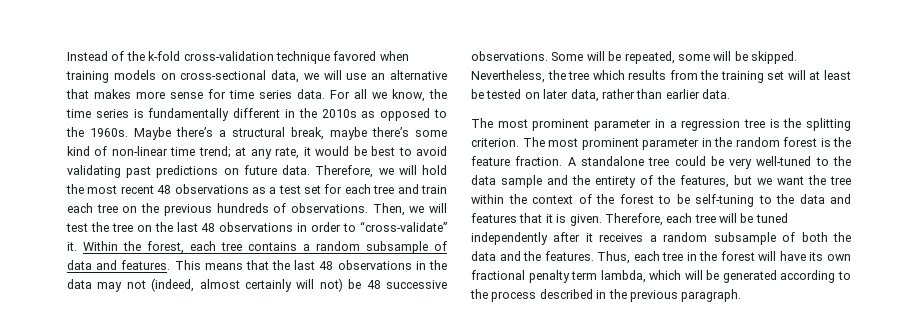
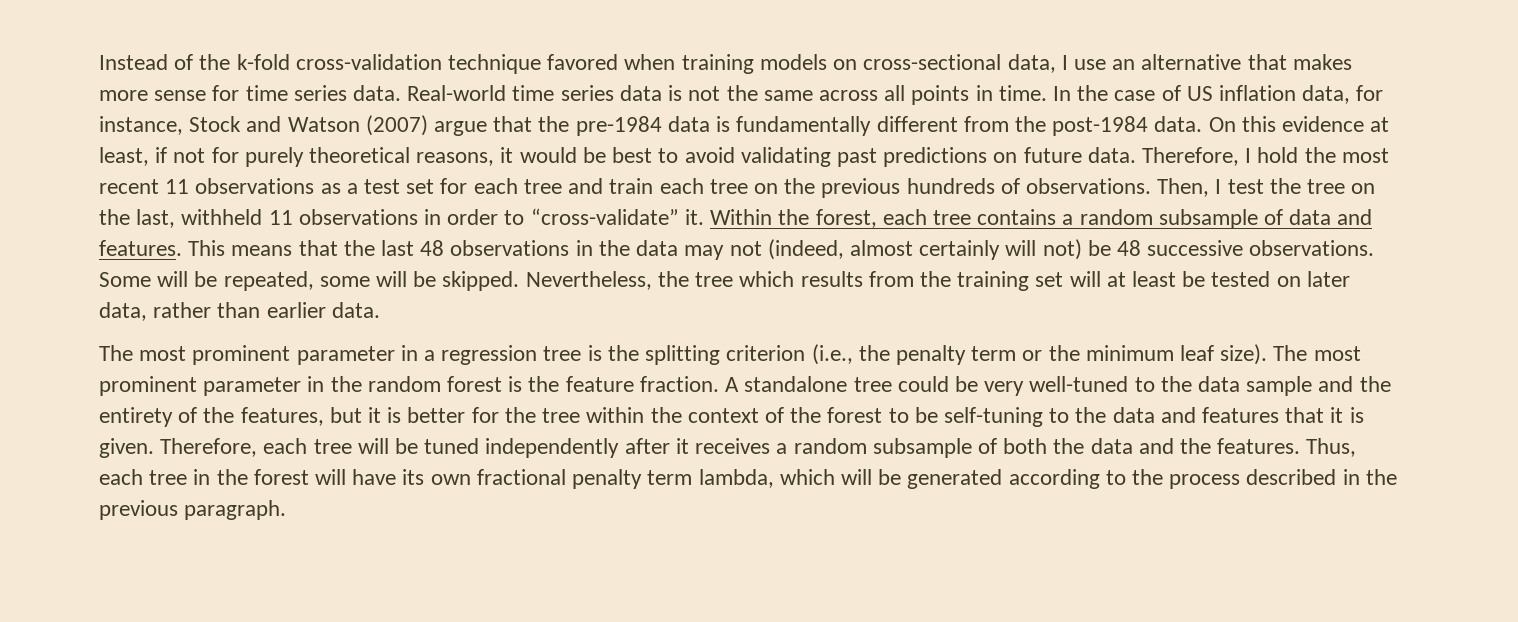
[303,70,342,80] we will -> [1061,55,1068,70] I
[330,89,447,102] [66,108,448,121] [66,127,447,140] [67,146,300,159] For all we know, the time series is fundamentally different in the 2010s as opposed to the 1960s. Maybe there’s a structural break, maybe there’s some kind of non-linear time trend; at any rate, -> [407,85,1384,105] [99,115,1390,136] [99,147,495,167] Real-world time series data is not the same across all points in time. In the case of US inflation data, for instance, Stock and Watson (2007) argue that the pre-1984 data is fundamentally different from the post-1984 data. On this evidence at least, if not for purely theoretical reasons,
[378,165,417,175] we will -> [1245,148,1252,163] I
[157,185,172,194] 48 -> [165,179,190,194] 11
[409,203,447,213] we will -> [1215,179,1222,194] I
[176,222,216,232] last 48 -> [136,209,293,228] last, withheld 11
[471,138,519,147] criterion. -> [726,344,1268,365] criterion (i.e., the penalty term or the minimum leaf size).
[757,176,804,185] we want -> [368,407,499,423] it is better for

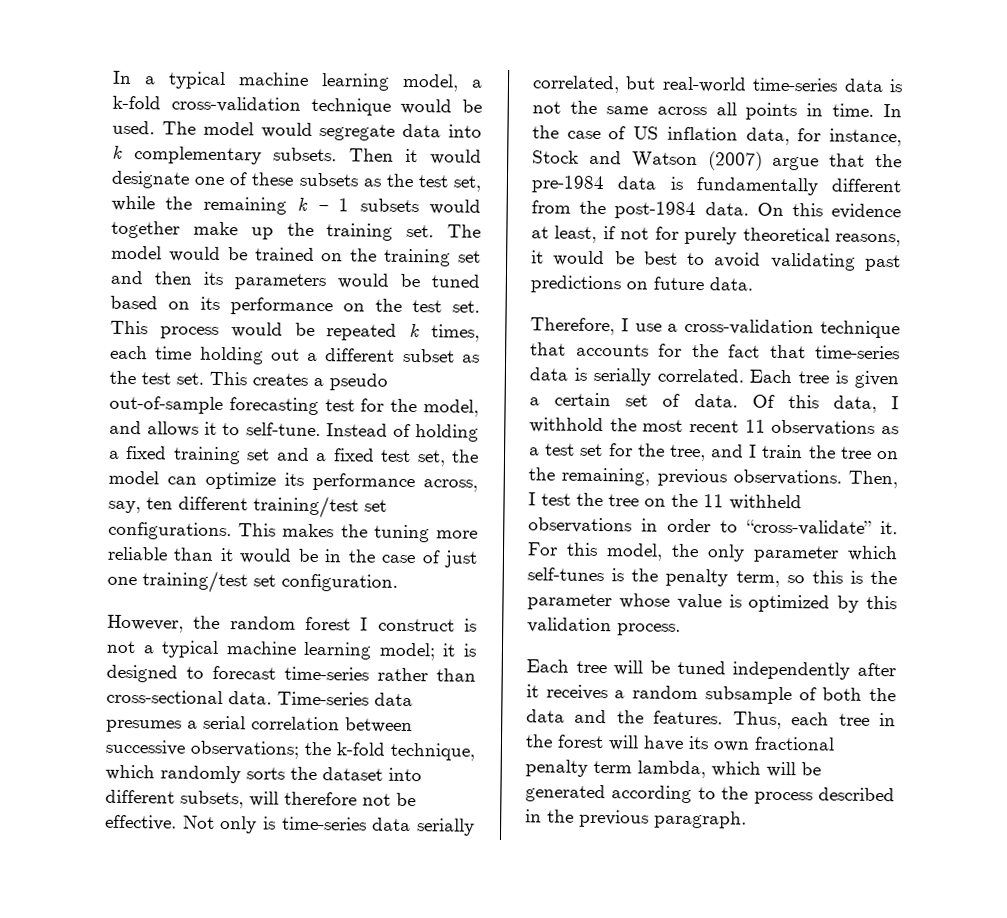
[99,54,1352,74] [99,85,614,101] Instead of the k-fold cross-validation technique favored when training models on cross-sectional data, I use an alternative that makes more sense for time series data. Real-world time series -> [112,70,483,92] [112,95,482,116] [112,120,482,141] [112,145,482,165] [111,170,482,192] [111,195,481,215] [111,220,481,241] [111,245,481,267] [110,270,480,291] [110,295,480,316] [110,320,480,342] [110,345,480,365] [109,370,388,391] [109,395,480,417] [109,420,479,442] [108,445,480,467] [108,470,478,492] [108,495,387,519] [108,521,478,543] [107,546,479,568] [107,570,398,594] [107,614,477,633] [106,640,477,661] [106,664,476,683] [106,689,413,707] [106,715,413,734] [105,739,475,761] [105,764,422,784] [105,789,416,809] [105,814,475,836] [532,75,839,94] In a typical machine learning model, a k-fold cross-validation technique would be used. The model would segregate data into k complementary subsets. Then it would designate one of these subsets as the test set, while the remaining k – 1 subsets would together make up the training set. The model would be trained on the training set and then its parameters would be tuned based on its performance on the test set. This process would be repeated k times, each time holding out a different subset as the test set. This creates a pseudo out-of-sample forecasting test for the model, and allows it to self-tune. Instead of holding a fixed training set and a fixed test set, the model can optimize its performance across, say, ten different training/test set configurations. This makes the tuning more reliable than it would be in the case of just one training/test set configuration. // However, the random forest I construct is not a typical machine learning model; it is designed to forecast time-series rather than cross-sectional data. Time-series data presumes a serial correlation between successive observations; the k-fold technique, which randomly sorts the dataset into different subsets, will therefore not be effective. Not only is time-series data serially correlated, but real-world time-series
(1136, 155) none -> (753, 284) //
[1257,147,1299,163] hold -> [634,318,900,339] [530,342,900,360] [529,367,899,389] [529,392,899,413] [529,417,604,434] use a cross-validation technique that accounts for the fact that time-series data is serially correlated. Each tree is given a certain set of data. Of this data, I withhold
[473,178,1020,198] each tree and train each tree on the previous hundreds of -> [637,443,899,462] [528,467,727,487] the tree, and I train the tree on the remaining, previous
[136,209,293,228] last, withheld 11 -> [703,494,802,511] 11 withheld
[710,209,1373,229] [99,239,1375,260] [99,271,1350,291] [99,302,380,321] [99,344,1361,365] [99,376,1391,396] [99,407,1364,427] [99,438,308,458] Within the forest, each tree contains a random subsample of data and features. This means that the last 48 observations in the data may not (indeed, almost certainly will not) be 48 successive observations. Some will be repeated, some will be skipped. Nevertheless, the tree which results from the training set will at least be tested on later data, rather than earlier data. // The most prominent parameter in a regression tree is the splitting criterion (i.e., the penalty term or the minimum leaf size). The most prominent parameter in the random forest is the feature fraction. A standalone tree could be very well-tuned to the data sample and the entirety of the features, but it is better for the tree within the context of the forest to be self-tuning to the data and features that it is given. Therefore, each -> [527,542,898,563] [527,567,897,587] [527,593,897,613] [527,617,681,636] [526,659,569,673] For this model, the only parameter which self-tunes is the penalty term, so this is the parameter whose value is optimized by this validation process. // Each

